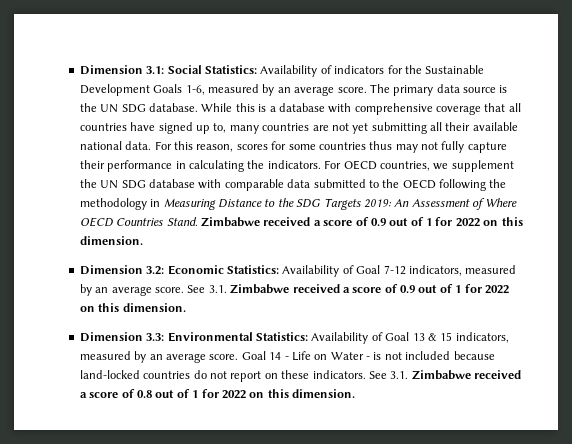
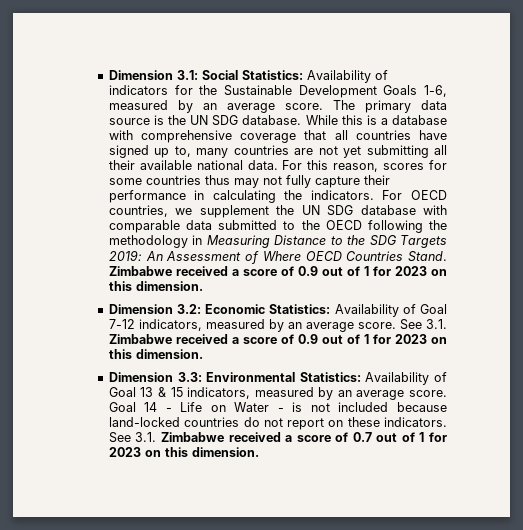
[455,218,480,227] 2022 -> [394,266,427,276] 2023
[484,285,509,294] 2022 -> [394,334,427,344] 2023
[137,389,246,399] 0.8 out of 1 for 2022 -> [352,432,447,442] [108,447,141,457] 0.7 out of 1 for 2023

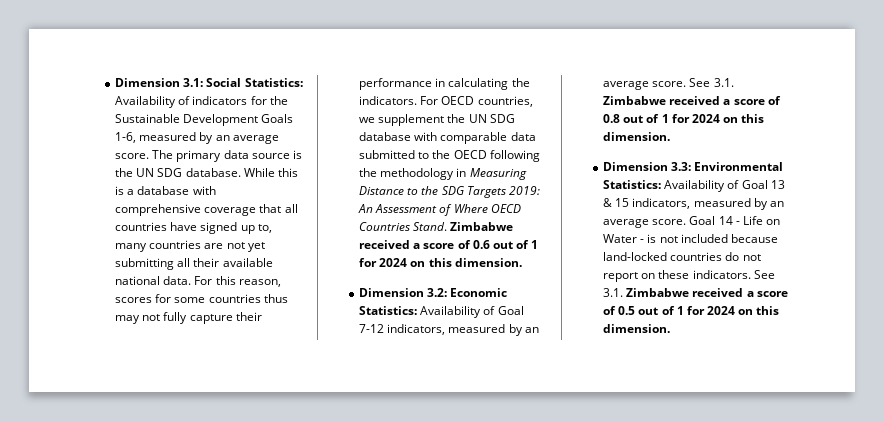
[297,266,427,276] 0.9 out of 1 for 2023 -> [472,240,539,249] [359,258,408,267] 0.6 out of 1 for 2024
[297,334,427,344] 0.9 out of 1 for 2023 -> [603,114,720,123] 0.8 out of 1 for 2024
[352,432,447,442] [108,447,141,457] 0.7 out of 1 for 2023 -> [618,306,735,315] 0.5 out of 1 for 2024

